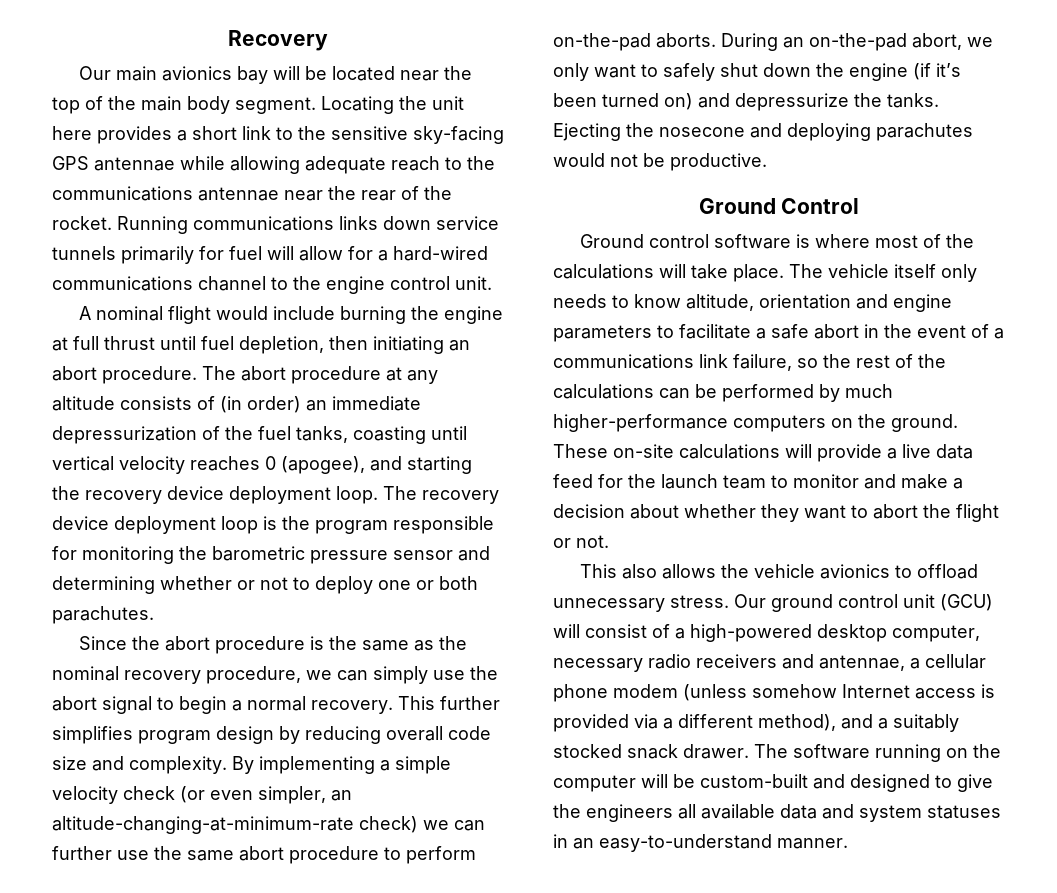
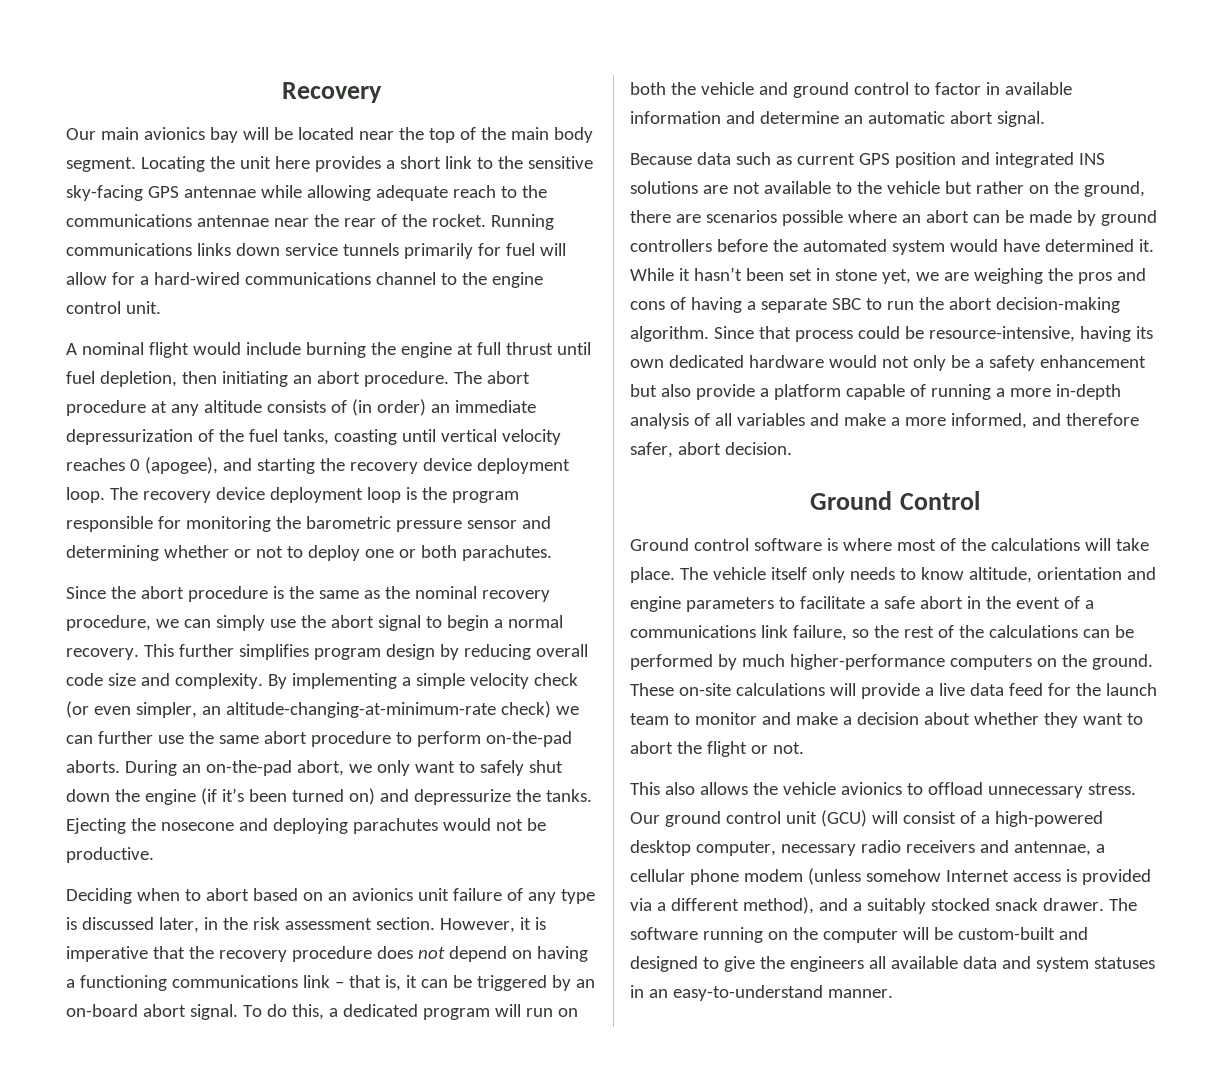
(767, 162) none -> [66,888,595,904] [66,917,546,933] [66,946,588,962] [66,975,595,991] [66,1004,578,1020] [630,82,1072,98] [630,111,1045,127] [630,152,1105,168] [630,181,1145,197] [630,210,1157,226] [630,239,1154,255] [630,267,1146,284] [630,297,1120,313] [630,326,1153,342] [630,355,1146,371] [630,384,1121,400] [630,413,1139,429] [630,442,792,458] // Deciding when to abort based on an avionics unit failure of any type is discussed later, in the risk assessment section. However, it is imperative that the recovery procedure does not depend on having a functioning communications link – that is, it can be triggered by an on-board abort signal. To do this, a dedicated program will run on both the vehicle and ground control to factor in available information and determine an automatic abort signal. // Because data such as current GPS position and integrated INS solutions are not available to the vehicle but rather on the ground, there are scenarios possible where an abort can be made by ground controllers before the automated system would have determined it. While it hasn’t been set in stone yet, we are weighing the pros and cons of having a separate SBC to run the abort decision-making algorithm. Since that process could be resource-intensive, having its own dedicated hardware would not only be a safety enhancement but also provide a platform capable of running a more in-depth analysis of all variables and make a more informed, and therefore safer, abort decision.

